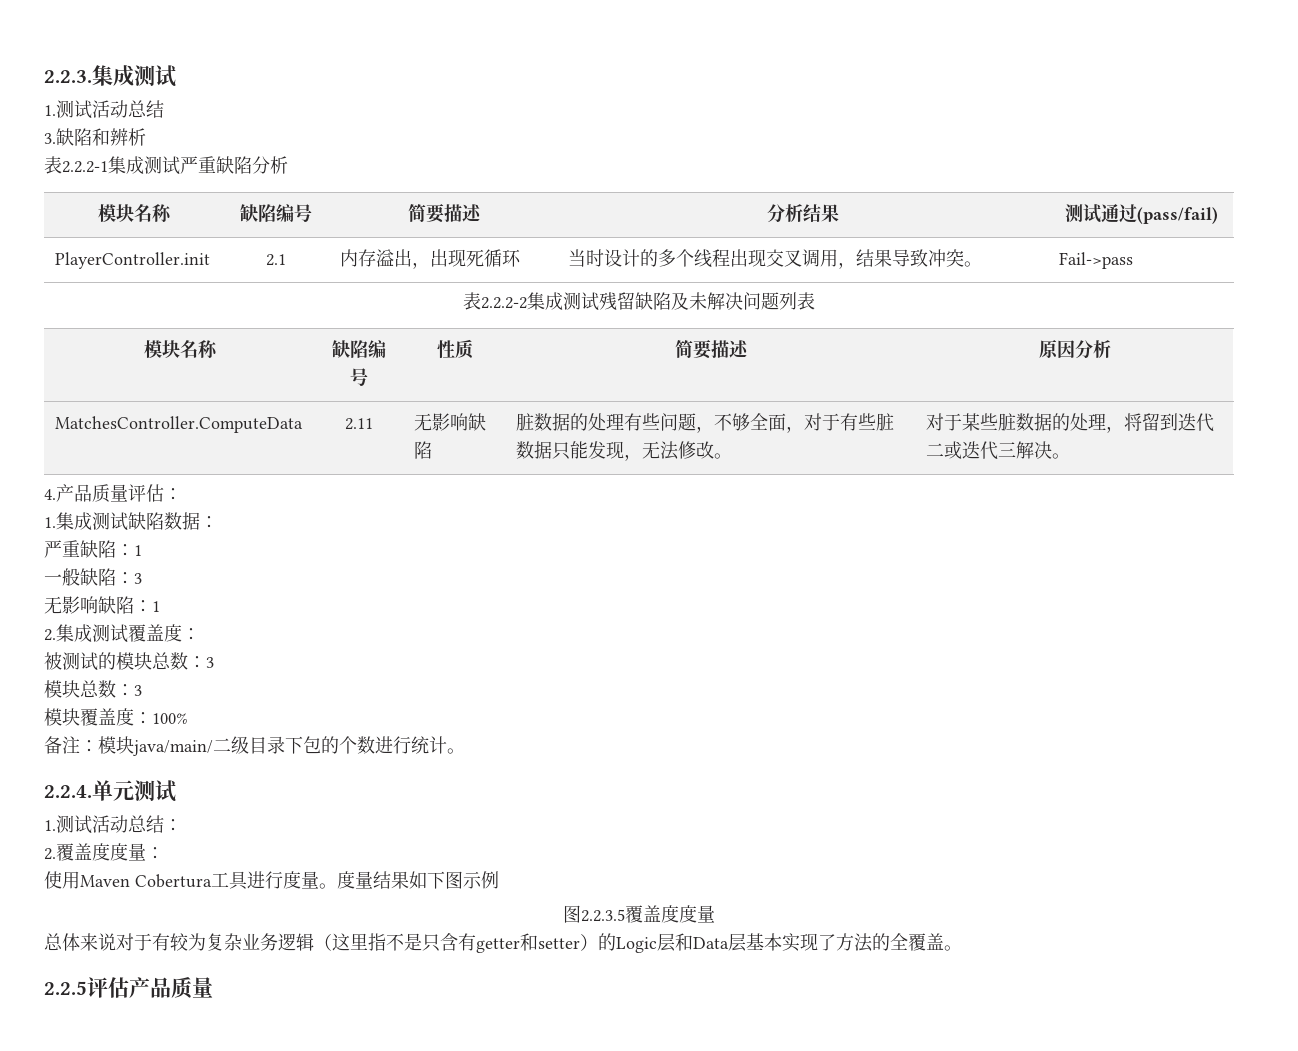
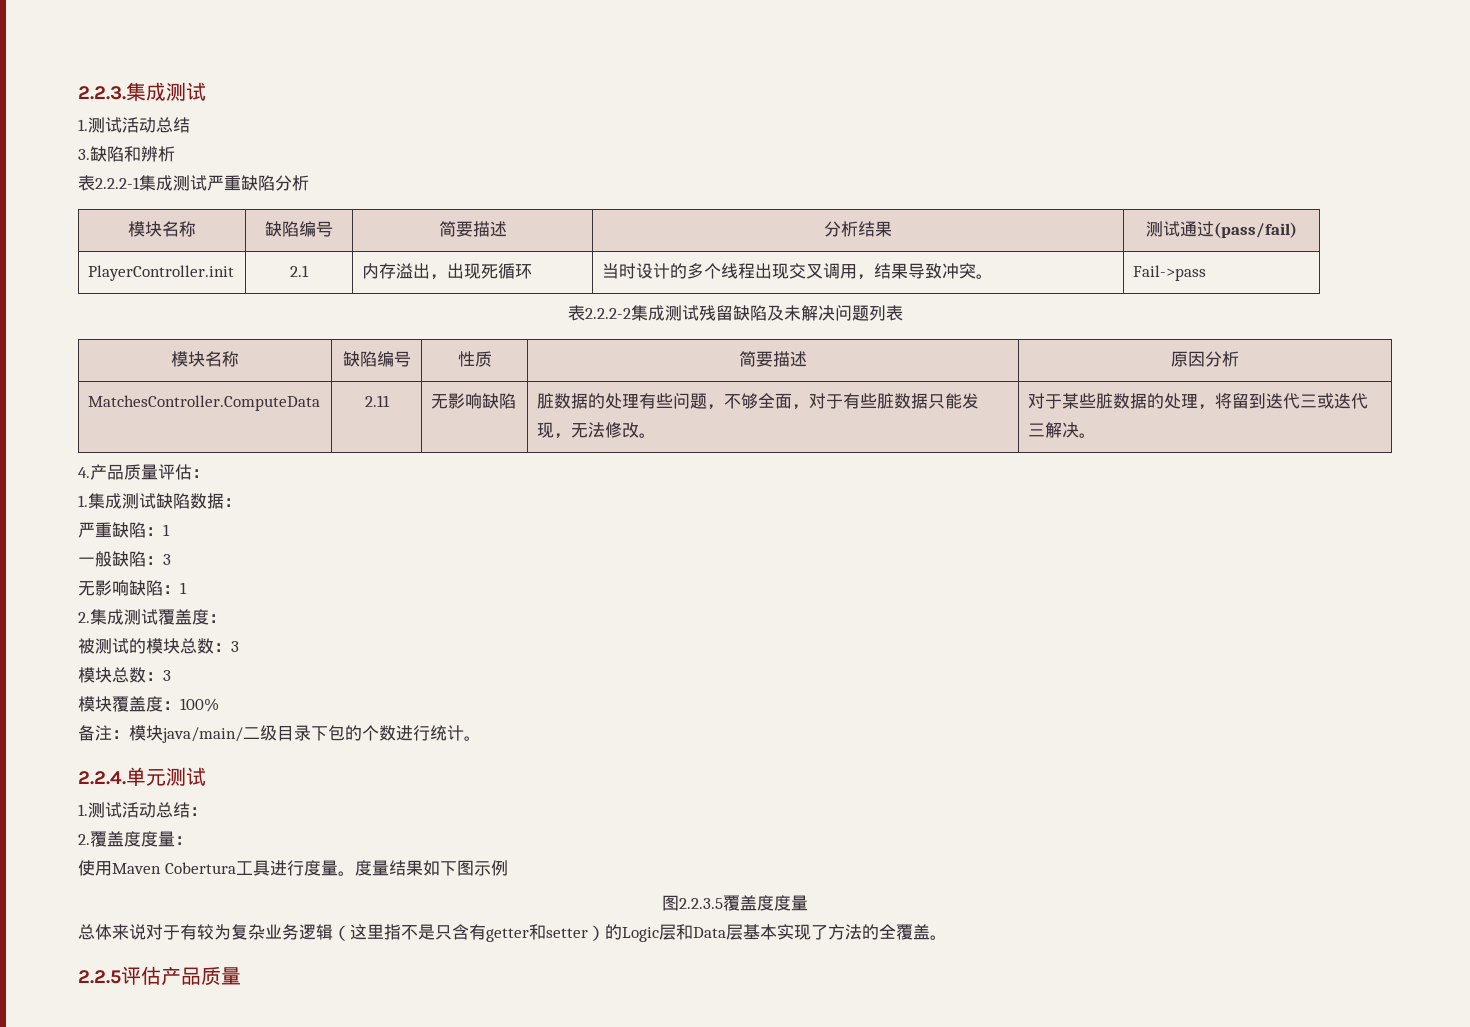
[926,443,945,457] 二 -> [1300,394,1318,408] 三

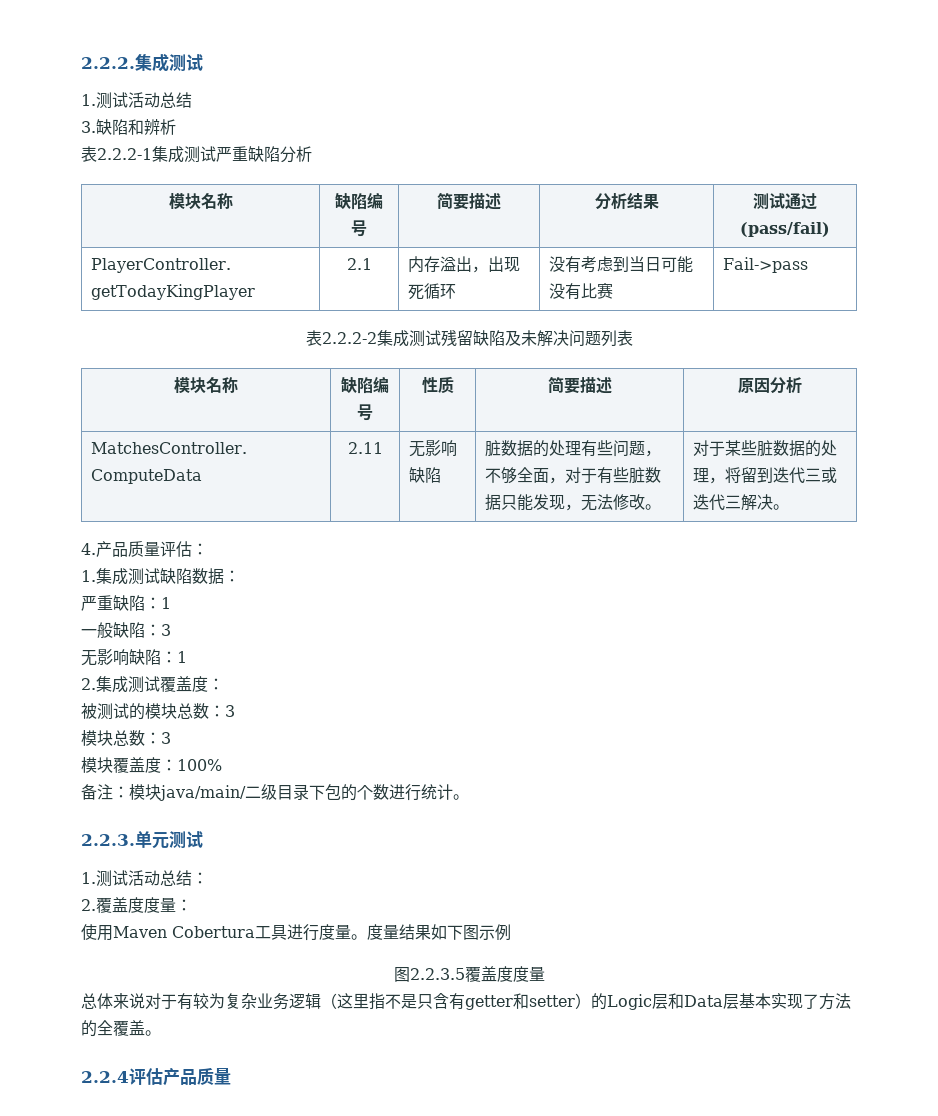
[78,86,126,100] 2.2.3. -> [81,57,135,69] 2.2.2.
[88,265,235,281] PlayerController.init -> [91,258,232,273] [91,284,256,300] PlayerController. getTodayKingPlayer
[602,263,994,280] 当时设计的多个线程出现交叉调用，结果导致冲突。 -> [549,256,694,273] [549,282,614,300] 没有考虑到当日可能没有比赛
[78,771,126,785] 2.2.4. -> [81,834,135,846] 2.2.3.
[78,970,121,984] 2.2.5 -> [81,1071,129,1083] 2.2.4

